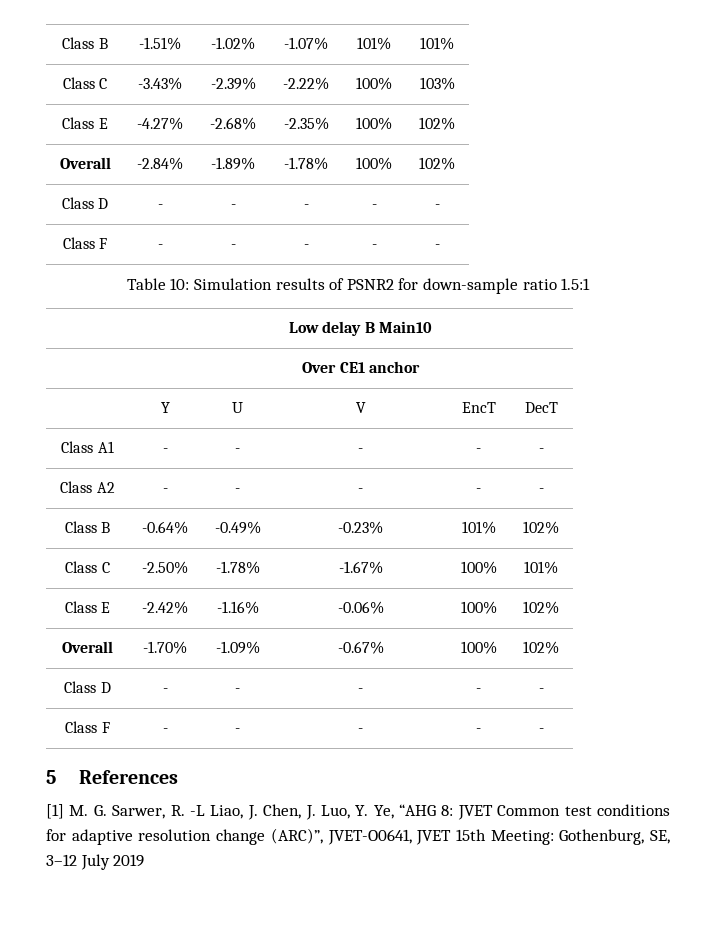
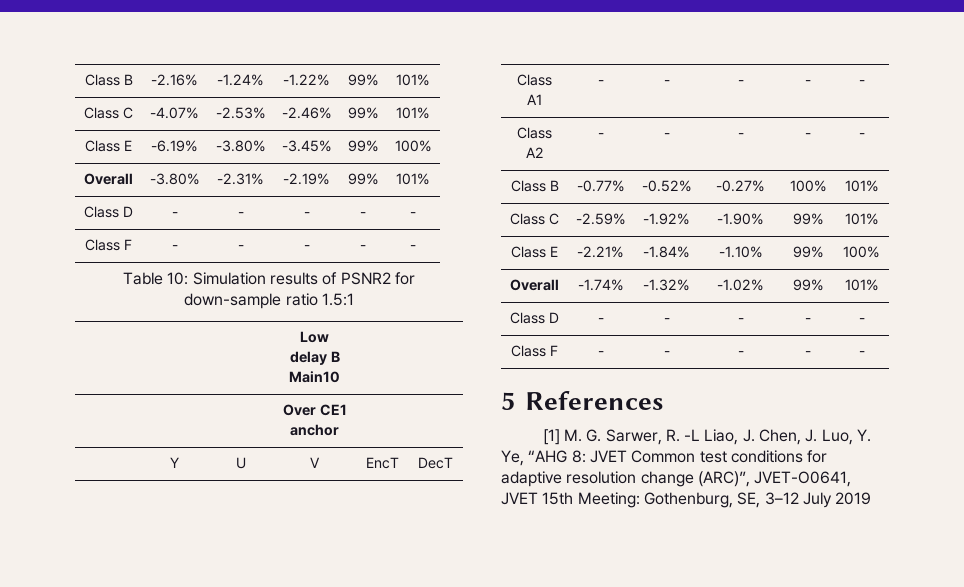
[62,37,108,49] [139,37,181,50] [211,37,255,50] [284,37,328,50] [357,37,391,50] [420,37,454,50] [62,77,108,89] [138,77,182,90] [210,77,256,90] [283,77,329,90] [356,77,392,90] [419,77,455,90] [62,117,108,129] [137,117,183,130] [210,117,256,130] [283,117,329,130] [356,117,392,130] [419,117,455,130] [59,157,111,169] [137,157,183,170] [211,157,255,170] [284,157,328,170] [356,157,392,170] [419,157,455,170] Class B | -1.51% | -1.02% | -1.07% | 101% | 101% // Class C | -3.43% | -2.39% | -2.22% | 100% | 103% // Class E | -4.27% | -2.68% | -2.35% | 100% | 102% // Overall | -2.84% | -1.89% | -1.78% | 100% | 102% -> [84,74,133,86] [151,74,198,86] [216,74,264,86] [283,74,330,86] [347,74,379,86] [396,74,430,86] [84,107,133,119] [150,107,199,119] [215,107,266,119] [281,107,332,119] [347,107,379,119] [396,107,430,119] [85,140,132,152] [151,140,198,152] [215,140,266,152] [281,140,332,152] [347,140,379,152] [394,140,432,152] [84,173,133,185] [149,173,200,185] [216,173,264,185] [283,173,330,185] [347,173,379,185] [396,173,430,185] Class B | -2.16% | -1.24% | -1.22% | 99% | 101% // Class C | -4.07% | -2.53% | -2.46% | 99% | 101% // Class E | -6.19% | -3.80% | -3.45% | 99% | 100% // Overall | -3.80% | -2.31% | -2.19% | 99% | 101%
[142,521,188,534] [214,521,261,534] [338,521,383,534] [461,521,496,534] [523,521,559,534] [65,561,110,573] [142,561,188,574] [215,561,260,574] [338,561,383,574] [460,561,497,574] [524,561,558,574] [64,601,111,613] [142,601,188,614] [216,601,259,614] [337,601,384,614] [460,601,497,614] [523,601,559,614] [62,641,113,653] [143,641,187,654] [215,641,260,654] [337,641,384,654] [460,641,497,654] [523,641,559,654] -0.64% | -0.49% | -0.23% | 101% | 102% // Class C | -2.50% | -1.78% | -1.67% | 100% | 101% // Class E | -2.42% | -1.16% | -0.06% | 100% | 102% // Overall | -1.70% | -1.09% | -0.67% | 100% | 102% -> [576,180,625,192] [641,180,692,192] [716,180,765,192] [789,180,827,192] [844,180,879,192] [510,213,559,225] [575,213,626,225] [643,213,690,225] [717,213,764,225] [792,213,824,225] [844,213,879,225] [511,246,558,258] [577,246,624,258] [643,246,690,258] [718,246,763,258] [792,246,824,258] [843,246,880,258] [510,279,559,291] [577,279,624,291] [643,279,690,291] [717,279,764,291] [792,279,824,291] [844,279,879,291] -0.77% | -0.52% | -0.27% | 100% | 101% // Class C | -2.59% | -1.92% | -1.90% | 99% | 101% // Class E | -2.21% | -1.84% | -1.10% | 99% | 100% // Overall | -1.74% | -1.32% | -1.02% | 99% | 101%

